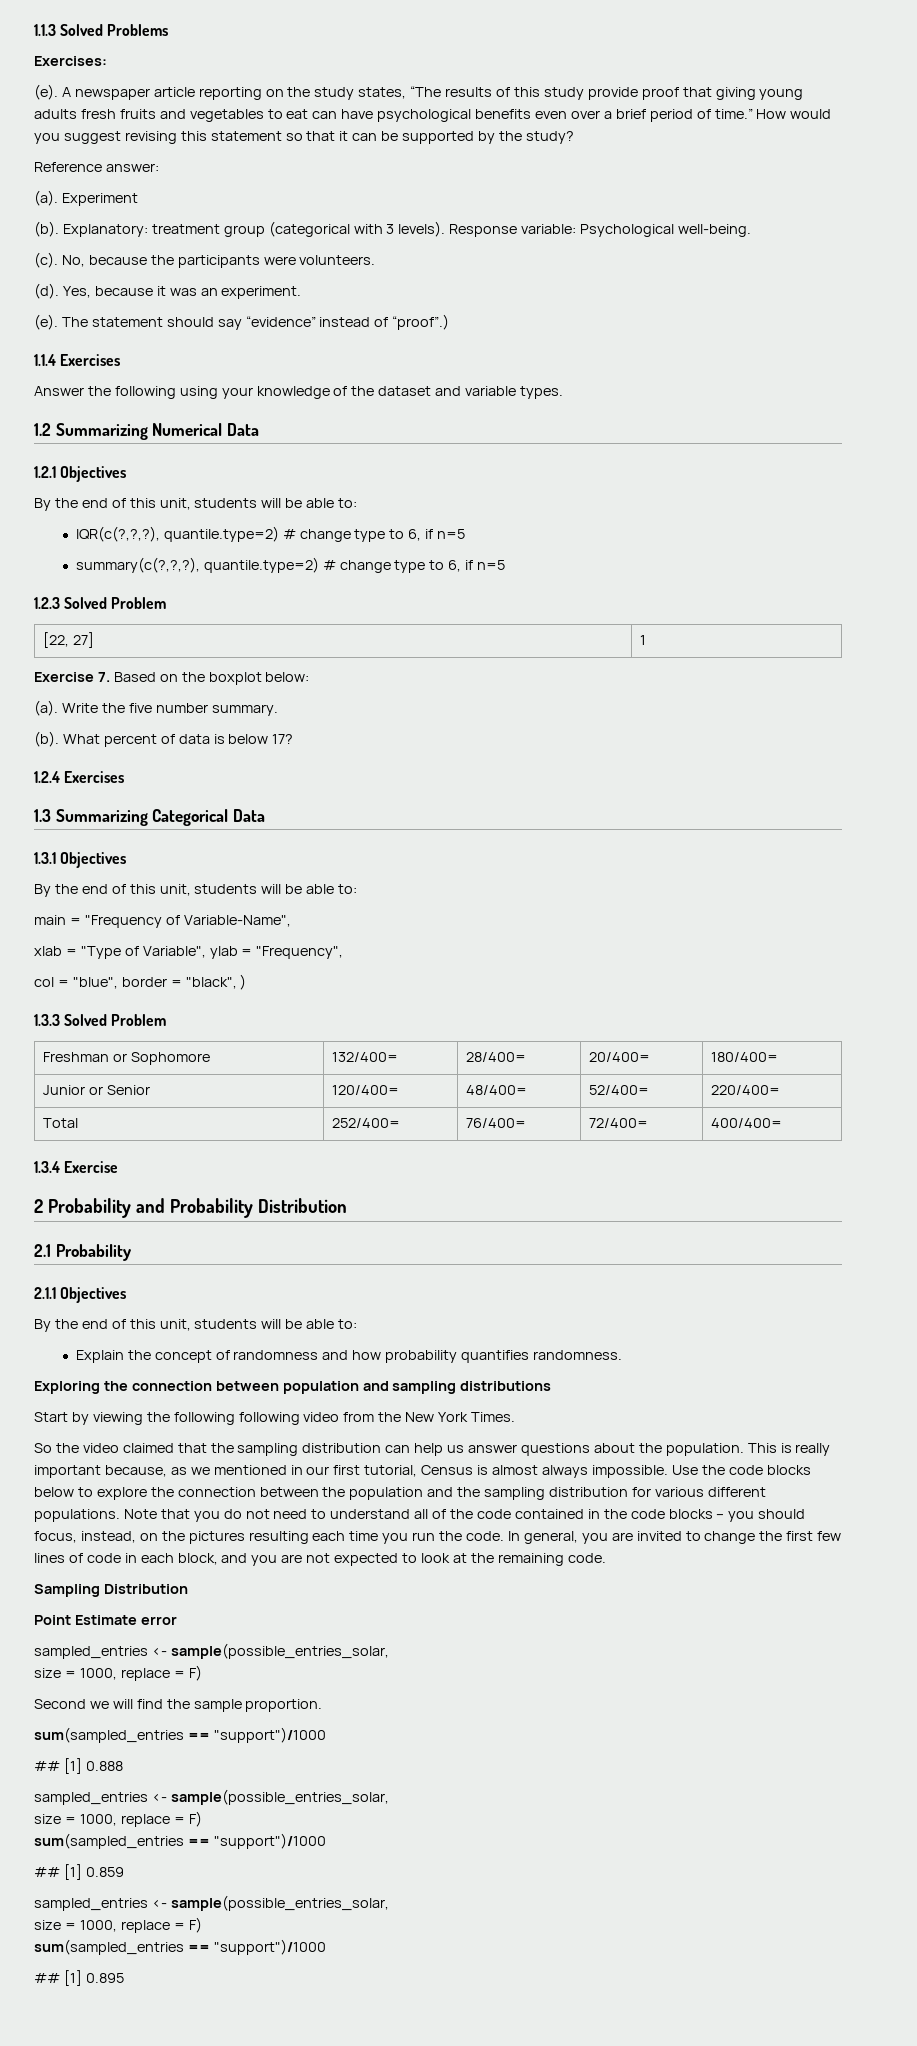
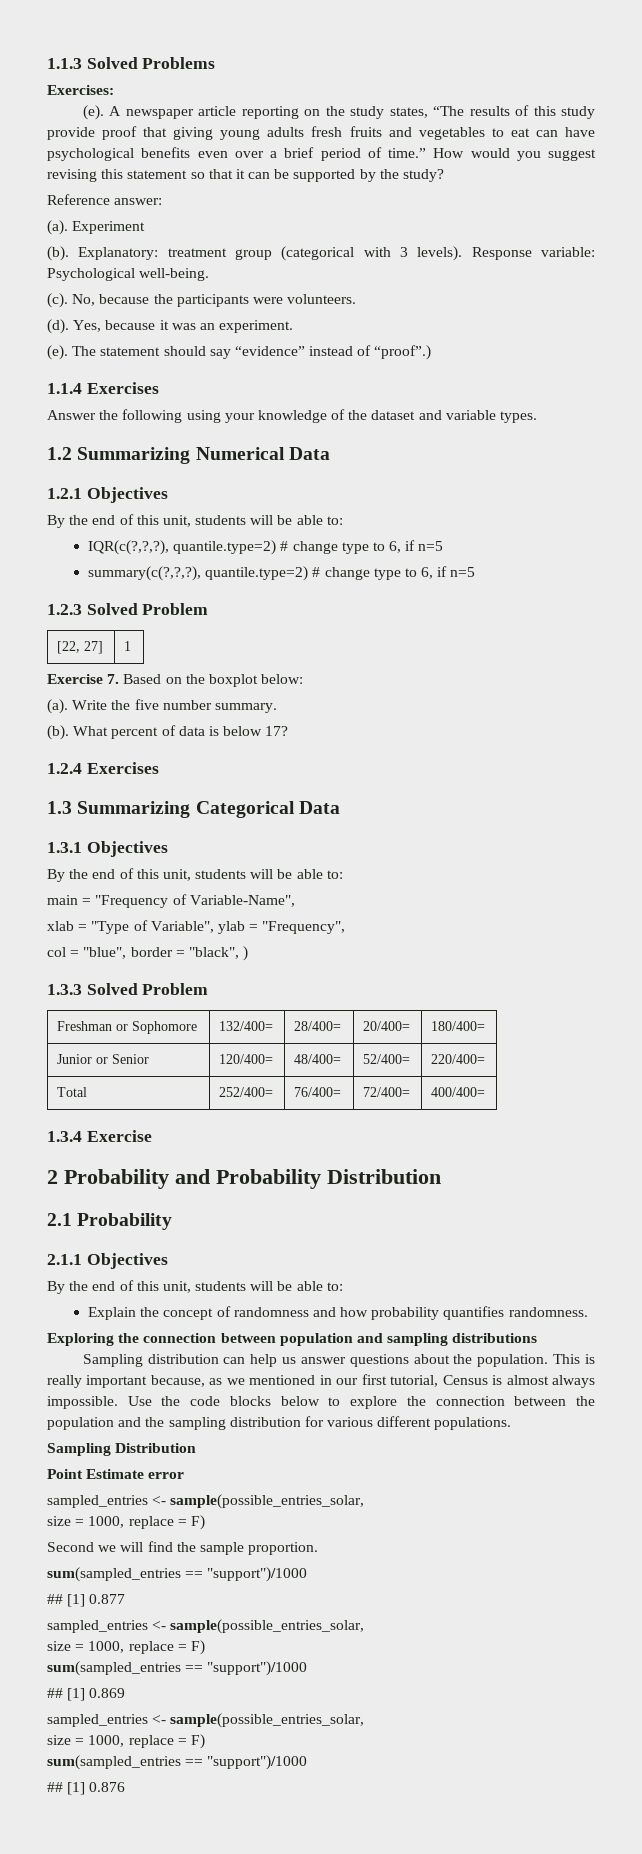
[34,1412,516,1425] [34,1443,299,1456] Start by viewing the following following video from the New York Times. // So the video claimed that the sampling -> [82,1354,143,1367] Sampling
[123,1509,806,1522] [34,1531,842,1544] [34,1553,606,1566] Note that you do not need to understand all of the code contained in the code blocks – you should focus, instead, on the pictures resulting each time you run the code. In general, you are invited to change the first few lines of code in each block, and you are not expected to look at the remaining code. -> (512, 1423) none
[85,1761,123,1771] 0.888 -> [89,1594,126,1604] 0.877
[85,1867,124,1877] 0.859 -> [89,1688,126,1698] 0.869
[85,1973,124,1983] 0.895 -> [89,1782,126,1792] 0.876

